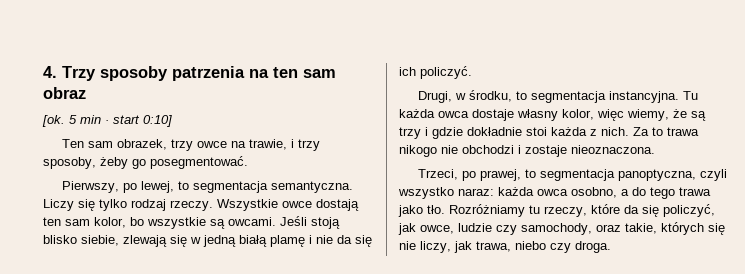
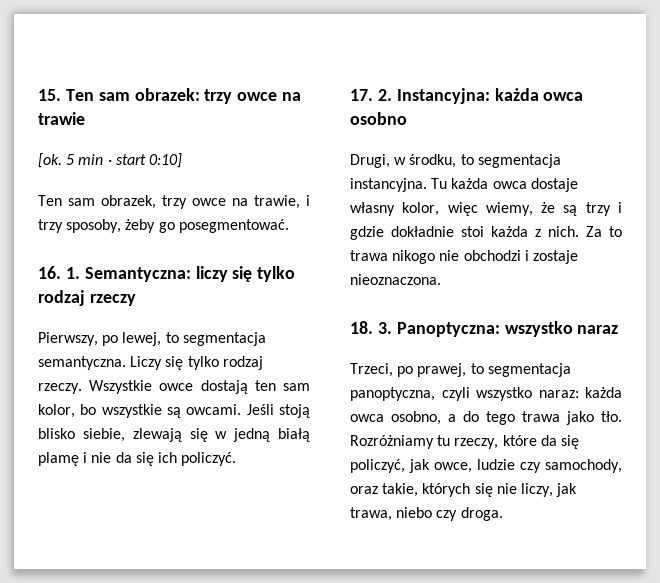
[43,66,336,81] [43,87,86,99] 4. Trzy sposoby patrzenia na ten sam obraz -> [38,88,302,104] [38,112,85,125] 15. Ten sam obrazek: trzy owce na trawie
(248, 162) none -> [38,266,296,282] [38,290,136,306] // 16. 1. Semantyczna: liczy się tylko rodzaj rzeczy
(472, 72) none -> [350,88,584,104] [350,112,407,125] // 17. 2. Instancyjna: każda owca osobno
(655, 149) none -> [350,321,619,337] // 18. 3. Panoptyczna: wszystko naraz

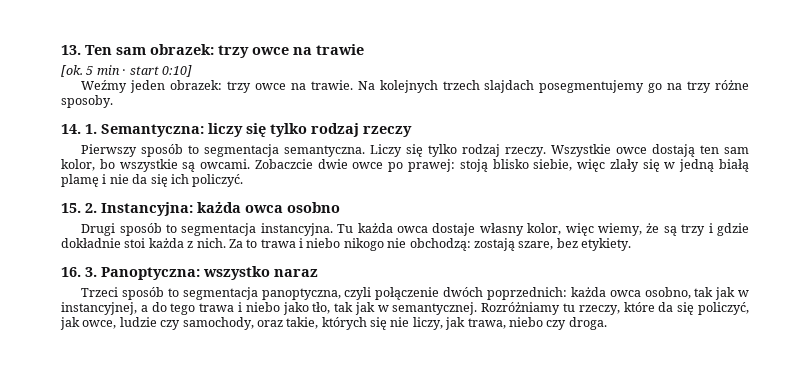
[38,89,61,101] 15. -> [61,45,81,55] 13.
[38,195,310,209] [38,219,289,233] [38,266,61,279] Ten sam obrazek, trzy owce na trawie, i trzy sposoby, żeby go posegmentować. // 16. -> [81,80,750,93] [61,95,113,108] [61,124,81,134] Weźmy jeden obrazek: trzy owce na trawie. Na kolejnych trzech slajdach posegmentujemy go na trzy różne sposoby. // 14.
[38,332,162,346] Pierwszy, po lewej, -> [81,144,184,157] Pierwszy sposób
[246,404,274,415] Jeśli -> [254,159,455,172] Zobaczcie dwie owce po prawej:
[132,428,182,442] zlewają -> [577,159,639,172] więc zlały
[350,89,373,101] 17. -> [61,203,81,213] 15.
[350,154,457,168] Drugi, w środku, -> [81,223,162,236] Drugi sposób
[392,250,578,264] [350,274,441,285] [350,321,373,334] nikogo nie obchodzi i zostaje nieoznaczona. // 18. -> [299,238,631,251] [61,267,81,277] i niebo nikogo nie obchodzą: zostają szare, bez etykiety. // 16.
[350,363,467,377] Trzeci, po prawej, -> [81,287,165,300] Trzeci sposób
[476,387,622,401] [350,411,622,425] wszystko naraz: każda owca osobno, a do tego trawa jako tło. -> [375,287,749,300] [61,302,478,315] połączenie dwóch poprzednich: każda owca osobno, tak jak w instancyjnej, a do tego trawa i niebo jako tło, tak jak w semantycznej.

